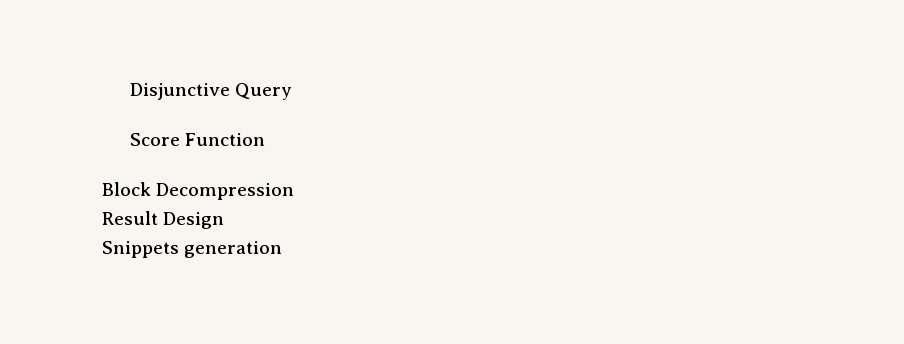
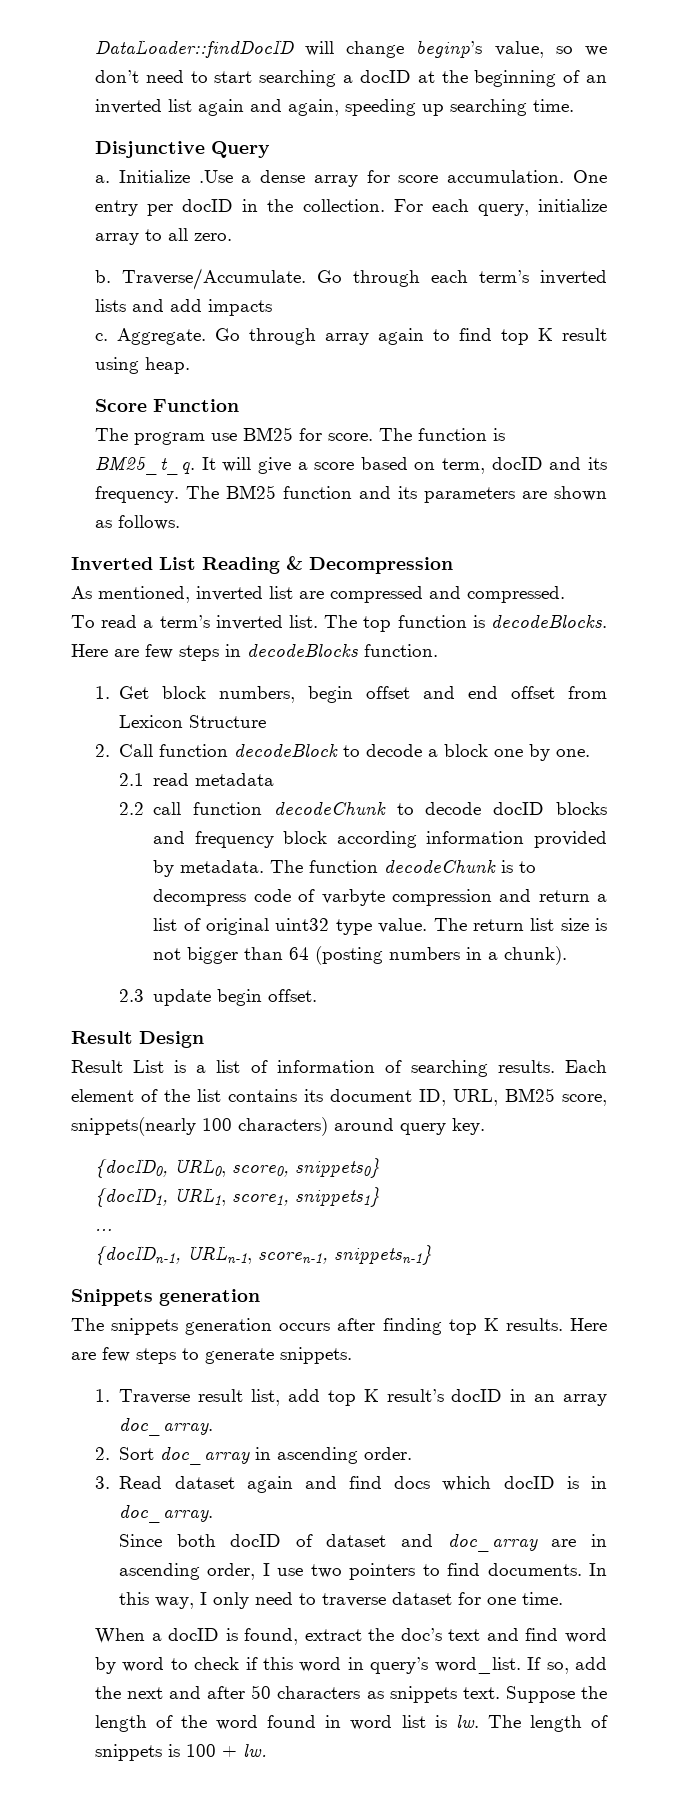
[129,83,292,100] [129,133,265,146] [102,182,295,200] [102,211,225,229] [102,241,283,258] Disjunctive Query // Score Function // Block Decompression // Result Design // Snippets generation -> [94,40,607,58] [94,70,607,87] [94,99,574,116] [94,141,270,158] [94,170,608,187] [94,199,608,216] [94,228,232,245] [94,268,608,290] [94,299,272,316] [94,328,608,345] [94,357,190,374] [94,399,239,412] [94,427,505,445] [94,456,607,475] [94,485,607,503] [94,515,180,530] [71,556,453,574] [71,586,565,603] [71,615,607,632] [71,644,438,661] [94,686,607,703] [119,715,267,728] [94,744,591,761] [118,773,275,786] [118,802,607,815] [153,831,607,848] [153,860,537,877] [153,889,607,906] [153,918,608,935] [153,946,568,965] [118,989,318,1006] [71,1031,204,1048] [71,1060,607,1077] [71,1088,607,1106] [71,1117,485,1136] [94,1158,380,1178] [94,1187,380,1207] [94,1229,113,1231] [94,1245,432,1265] [71,1289,260,1306] [71,1318,607,1335] [71,1347,352,1364] [94,1389,607,1406] [119,1418,214,1436] [94,1447,413,1465] [94,1476,607,1493] [119,1505,214,1523] [118,1534,607,1552] [118,1563,608,1580] [118,1592,563,1609] [94,1628,608,1645] [94,1657,608,1674] [94,1685,607,1703] [94,1715,608,1732] [94,1744,267,1761] DataLoader::findDocID will change beginp’s value, so we don’t need to start searching a docID at the beginning of an inverted list again and again, speeding up searching time. // Disjunctive Query // a. Initialize .Use a dense array for score accumulation. One entry per docID in the collection. For each query, initialize array to all zero. // b. Traverse/Accumulate. Go through each term’s inverted lists and add impacts // c. Aggregate. Go through array again to find top K result using heap. // Score Function // The program use BM25 for score. The function is BM25_t_q. It will give a score based on term, docID and its frequency. The BM25 function and its parameters are shown as follows. // Inverted List Reading & Decompression // As mentioned, inverted list are compressed and compressed. // To read a term’s inverted list. The top function is decodeBlocks. Here are few steps in decodeBlocks function. // 1. Get block numbers, begin offset and end offset from Lexicon Structure // 2. Call function decodeBlock to decode a block one by one. // 2.1 read metadata // 2.2 call function decodeChunk to decode docID blocks and frequency block according information provided by metadata. The function decodeChunk is to decompress code of varbyte compression and return a list of original uint32 type value. The return list size is not bigger than 64 (posting numbers in a chunk). // 2.3 update begin offset. // Result Design // Result List is a list of information of searching results. Each element of the list contains its document ID, URL, BM25 score, snippets(nearly 100 characters) around query key. // {docID0, URL0, score0, snippets0} // {docID1, URL1, score1, snippets1} // … // {docIDn-1, URLn-1, scoren-1, snippetsn-1} // Snippets generation // The snippets generation occurs after finding top K results. Here are few steps to generate snippets. // 1. Traverse result list, add top K result’s docID in an array doc_array. // 2. Sort doc_array in ascending order. // 3. Read dataset again and find docs which docID is in doc_array. // Since both docID of dataset and doc_array are in ascending order, I use two pointers to find documents. In this way, I only need to traverse dataset for one time. // When a docID is found, extract the doc’s text and find word by word to check if this word in query’s word_list. If so, add the next and after 50 characters as snippets text. Suppose the length of the word found in word list is lw. The length of snippets is 100 + lw.

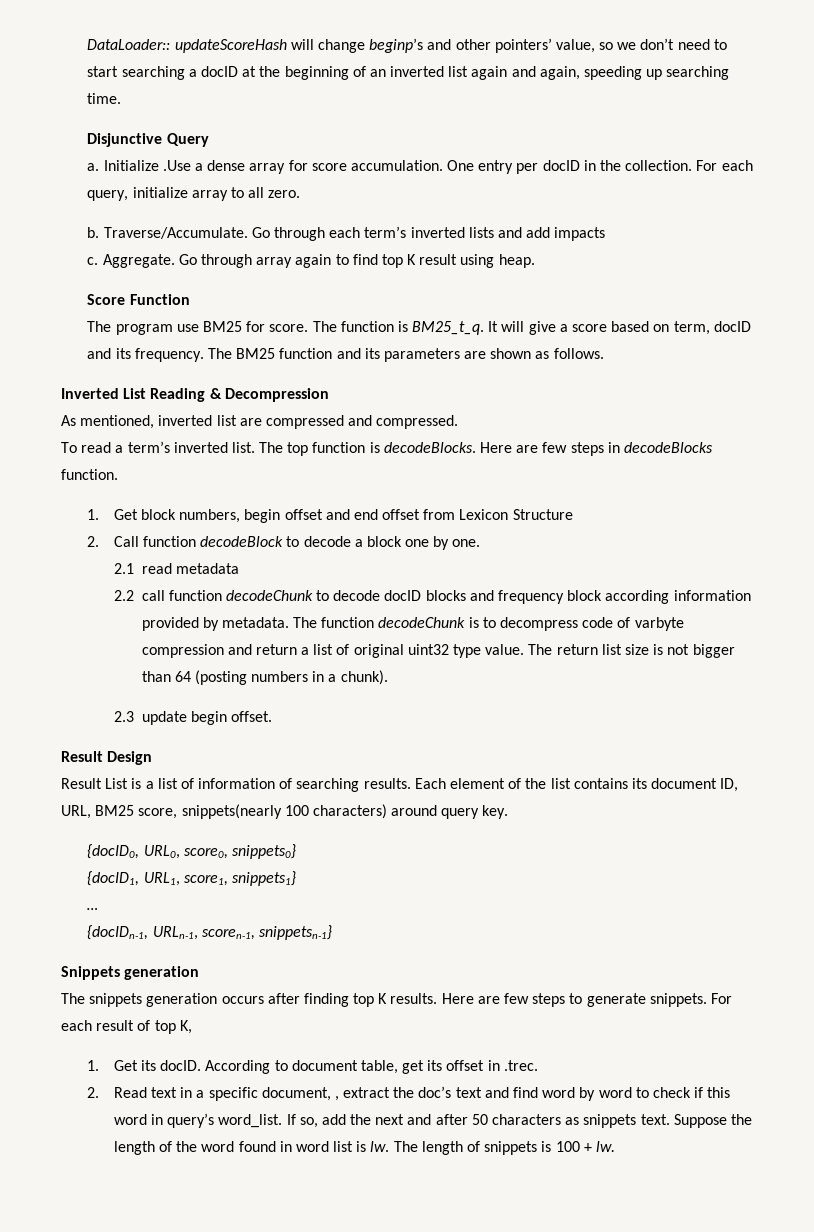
[94,40,294,58] DataLoader::findDocID -> [87,39,287,53] DataLoader:: updateScoreHash
(483, 49) none -> [427,38,552,53] and other pointers’
[94,1389,607,1406] [119,1418,214,1436] [94,1447,413,1465] [94,1476,607,1493] [119,1505,214,1523] [118,1534,607,1552] [118,1563,608,1580] [118,1592,563,1609] [94,1628,299,1645] // 1. Traverse result list, add top K result’s docID in an array doc_array. // 2. Sort doc_array in ascending order. // 3. Read dataset again and find docs which docID is in doc_array. // Since both docID of dataset and doc_array are in ascending order, I use two pointers to find documents. In this way, I only need to traverse dataset for one time. // When a docID is found, -> [710,993,732,1004] [61,1020,192,1034] [87,1060,538,1074] [87,1087,339,1101] For each result of top K, // 1. Get its docID. According to document table, get its offset in .trec. // 2. Read text in a specific document, ,

